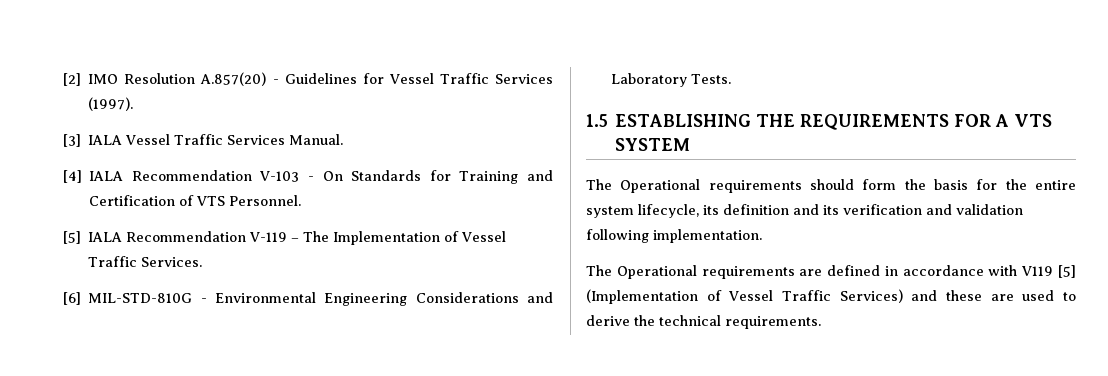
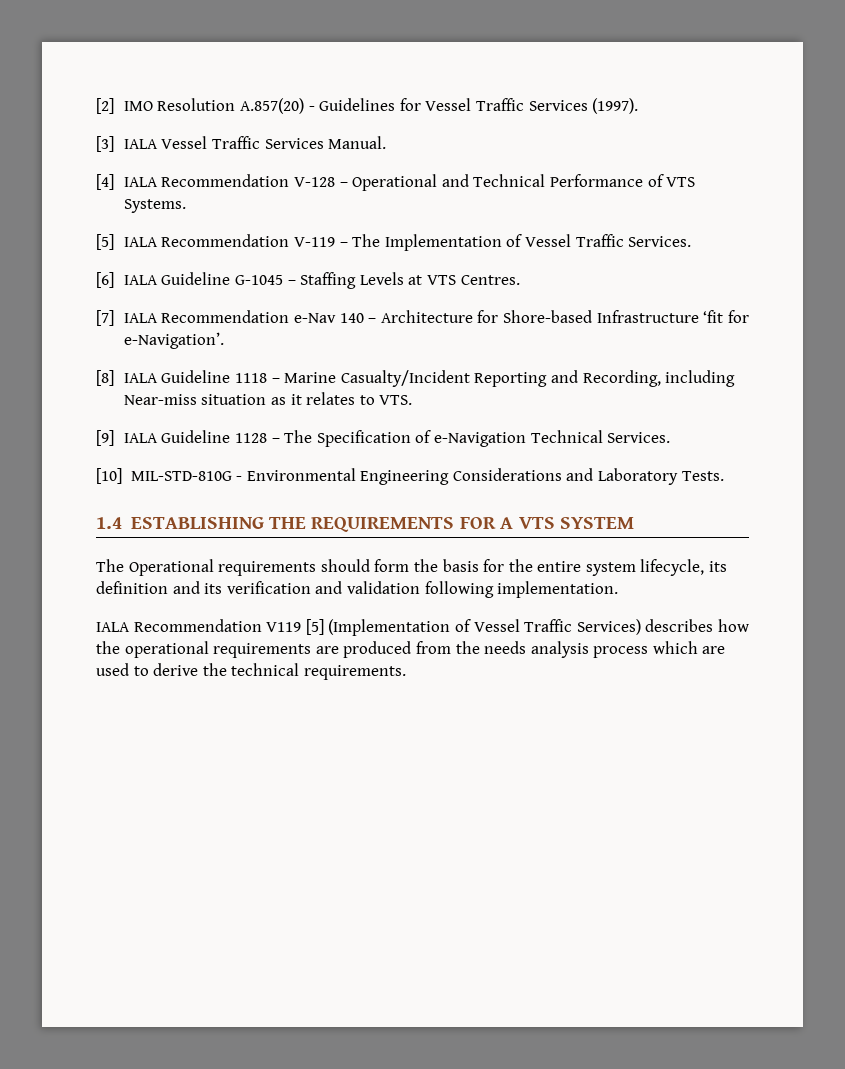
[259,170,553,184] [89,195,176,206] V-103 - On Standards for Training and Certification -> [294,174,643,191] V-128 – Operational and Technical Performance
[229,195,302,206] Personnel. -> [123,199,186,213] Systems.
(81, 298) none -> [123,272,520,289] [96,310,749,326] [123,332,224,349] [96,370,736,387] [123,392,413,405] [96,430,671,447] [96,468,122,484] IALA Guideline G-1045 – Staffing Levels at VTS Centres. // [7] IALA Recommendation e-Nav 140 – Architecture for Shore-based Infrastructure ‘fit for e-Navigation’. // [8] IALA Guideline 1118 – Marine Casualty/Incident Reporting and Recording, including Near-miss situation as it relates to VTS. // [9] IALA Guideline 1128 – The Specification of e-Navigation Technical Services. // [10]
[586,114,608,127] 1.5 -> [96,517,122,529] 1.4
[586,265,1018,279] The Operational requirements are defined in accordance with -> [96,619,262,632] IALA Recommendation
[911,290,982,301] and these -> [645,619,749,632] [96,641,698,658] describes how the operational requirements are produced from the needs analysis process which

